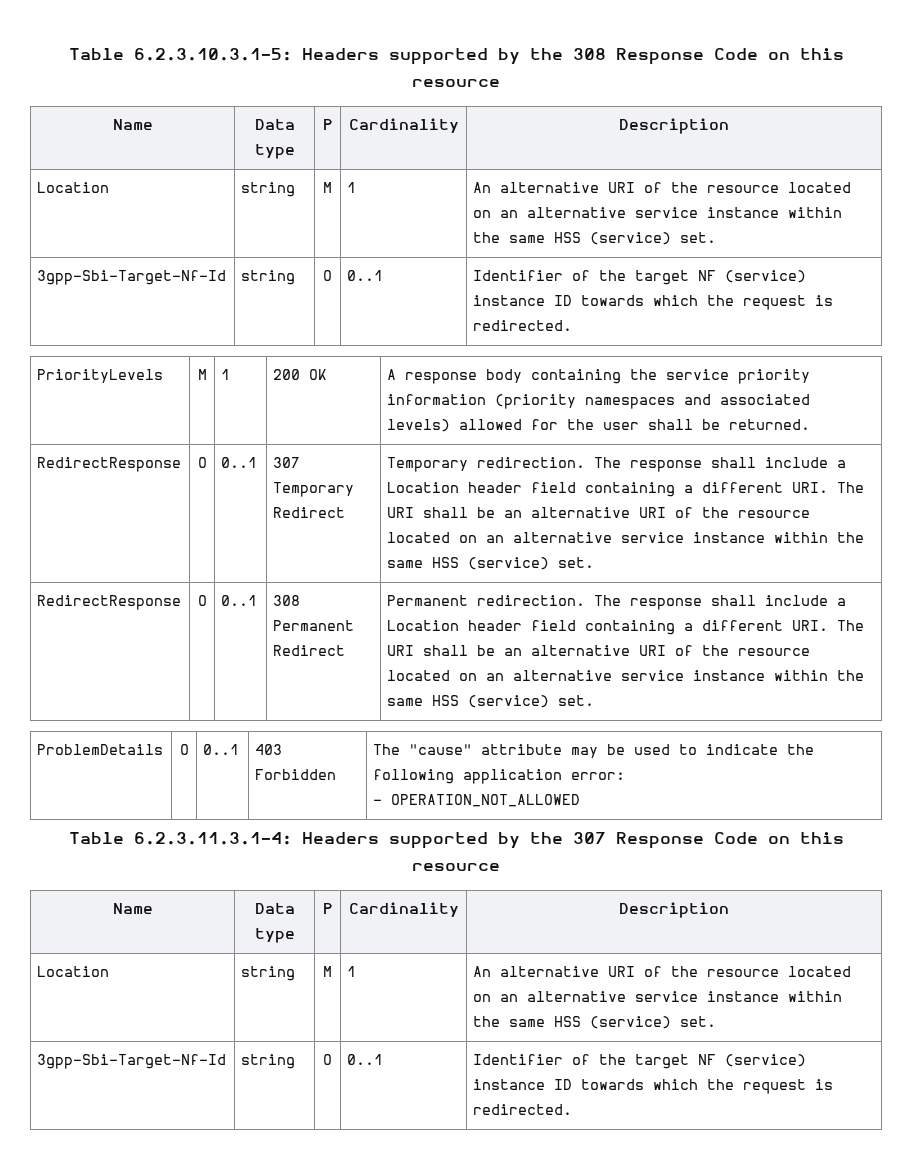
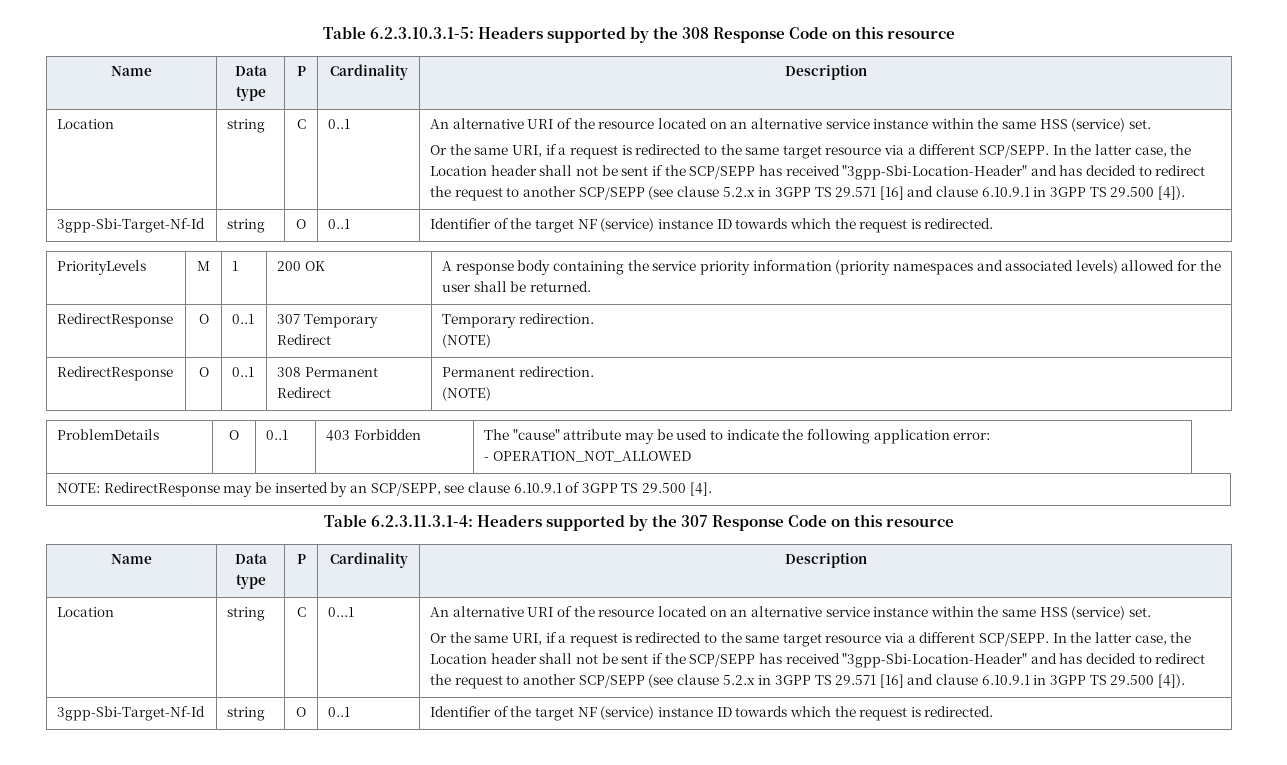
[323,182,332,193] [347,182,357,193] M | 1 -> [296,119,306,129] [328,119,351,129] C | 0..1
(717, 237) none -> [430,144,1192,159] [430,165,1206,180] [430,186,1185,201] // Or the same URI, if a request is redirected to the same target resource via a different SCP/SEPP. In the latter case, the Location header shall not be sent if the SCP/SEPP has received "3gpp-Sbi-Location-Header" and has decided to redirect the request to another SCP/SEPP (see clause 5.2.x in 3GPP TS 29.571 [16] and clause 6.10.9.1 in 3GPP TS 29.500 [4]).
[594,457,847,472] [387,482,865,497] [387,507,811,518] [387,532,865,543] [387,557,595,570] The response shall include a Location header field containing a different URI. The URI shall be an alternative URI of the resource located on an alternative service instance within the same HSS (service) set. -> [442,334,492,348] // (NOTE)
[594,595,847,610] [387,620,865,635] [387,645,811,656] [387,670,865,681] [387,695,595,708] The response shall include a Location header field containing a different URI. The URI shall be an alternative URI of the resource located on an alternative service instance within the same HSS (service) set. -> [442,387,492,401] // (NOTE)
(581, 800) none -> [57,482,712,497] // NOTE: RedirectResponse may be inserted by an SCP/SEPP, see clause 6.10.9.1 of 3GPP TS 29.500 [4].
[323,966,332,977] [347,966,357,977] M | 1 -> [296,607,306,617] [328,607,355,617] C | 0...1
(717, 1021) none -> [430,632,1192,647] [430,653,1206,668] [430,674,1185,689] // Or the same URI, if a request is redirected to the same target resource via a different SCP/SEPP. In the latter case, the Location header shall not be sent if the SCP/SEPP has received "3gpp-Sbi-Location-Header" and has decided to redirect the request to another SCP/SEPP (see clause 5.2.x in 3GPP TS 29.571 [16] and clause 6.10.9.1 in 3GPP TS 29.500 [4]).

